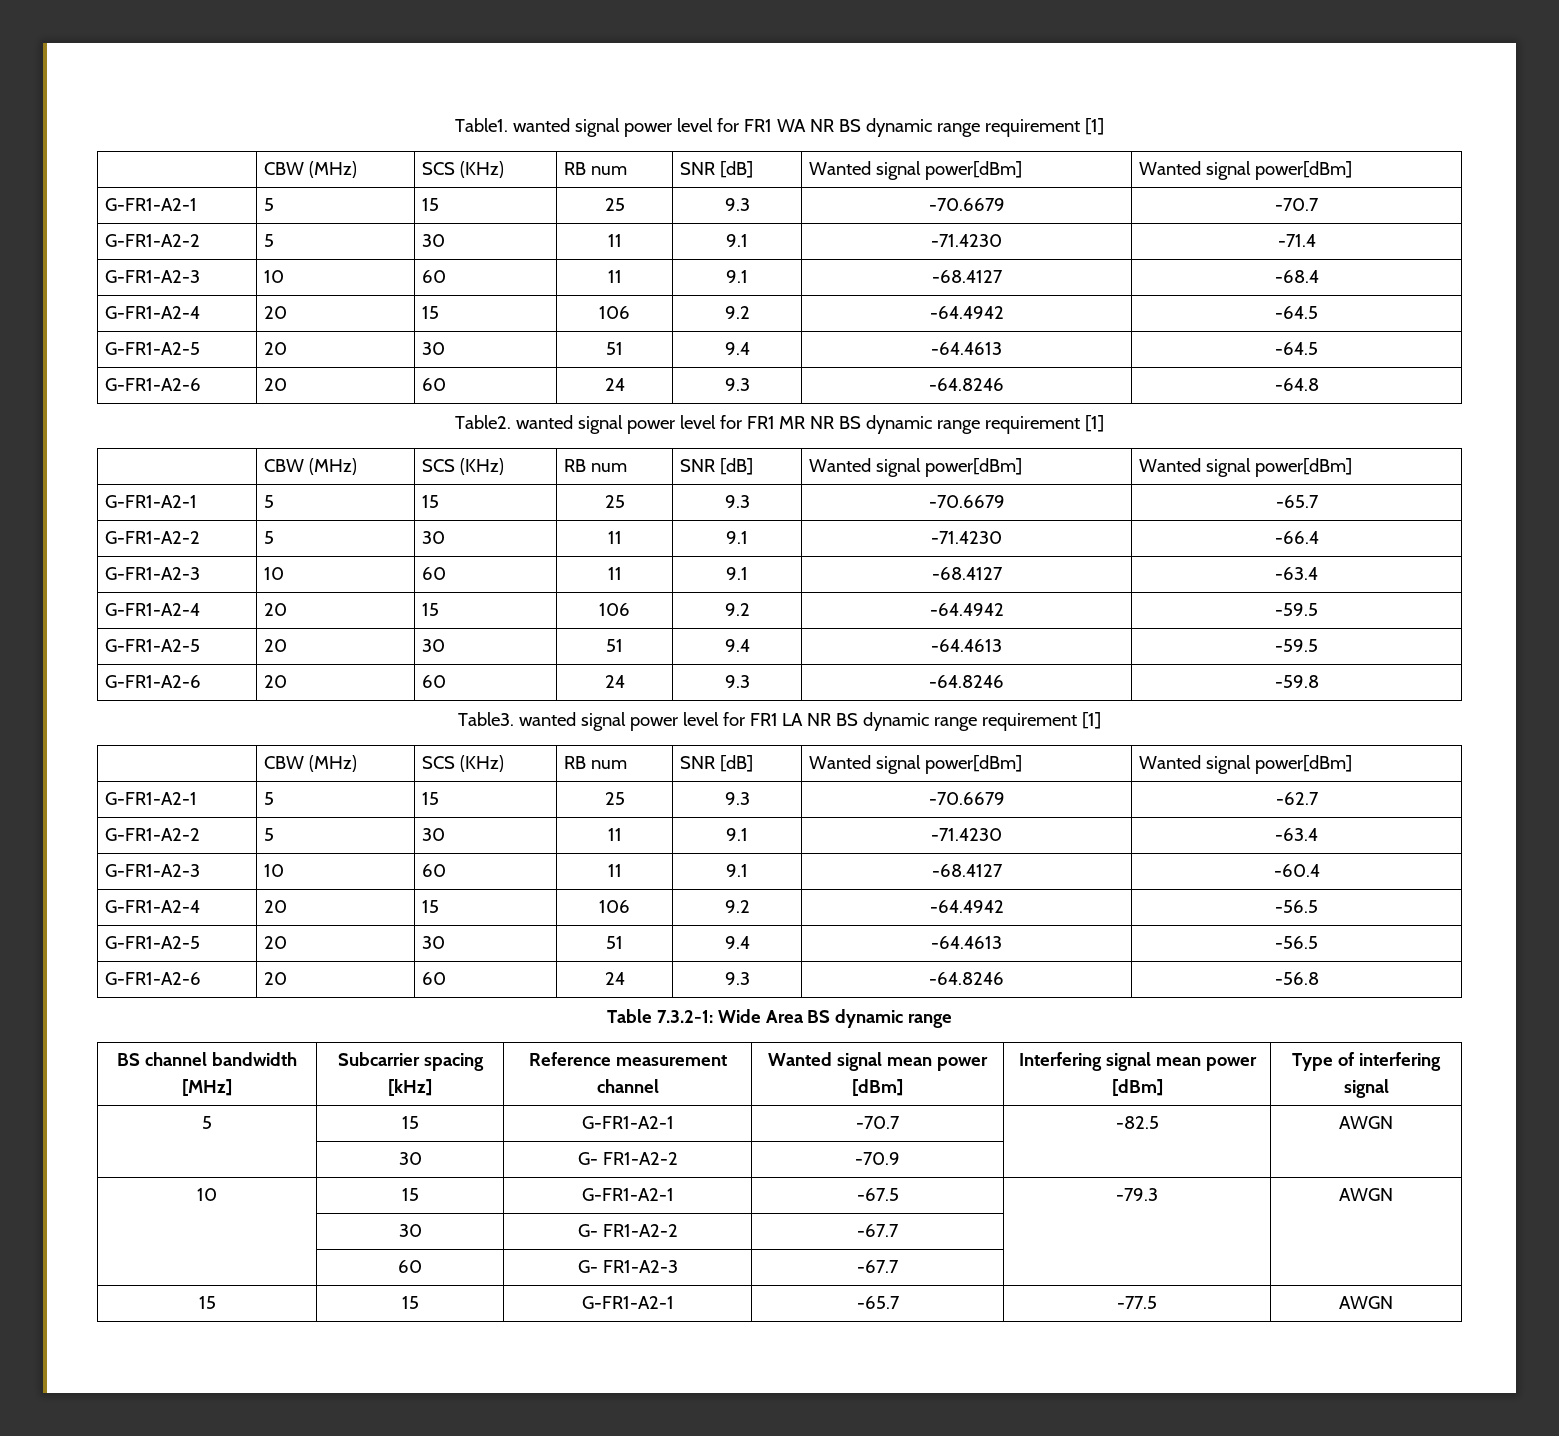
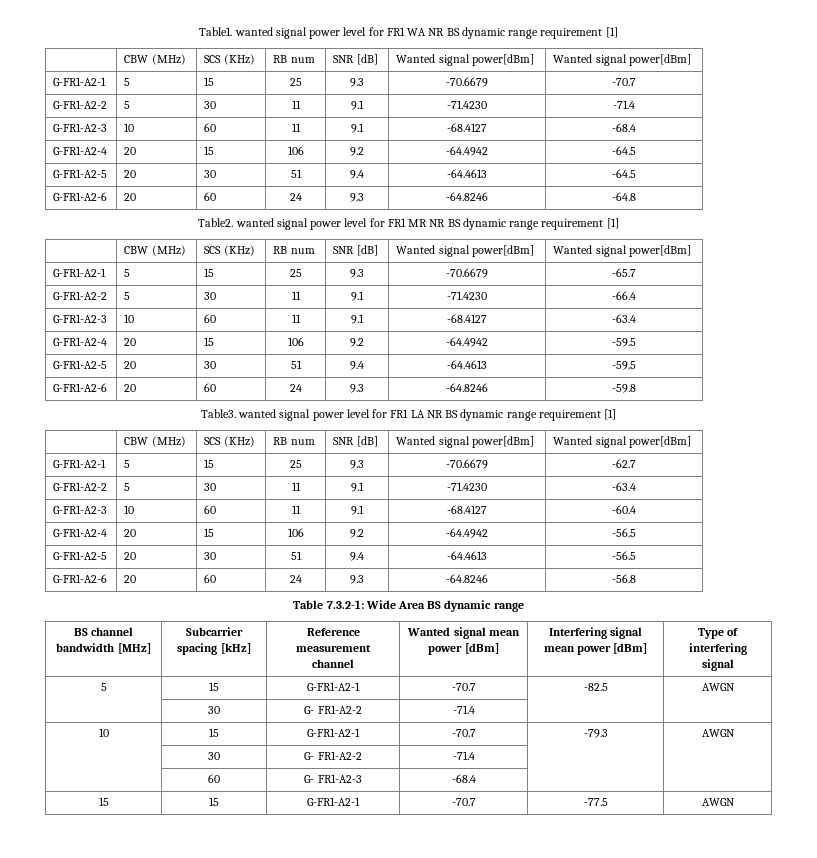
[855,1152,900,1165] -70.9 -> [452,705,475,714] -71.4
[856,1188,899,1201] -67.5 -> [451,729,476,737] -70.7
[857,1224,900,1237] -67.7 -> [452,751,475,760] -71.4
[857,1260,900,1273] -67.7 -> [451,774,476,783] -68.4
[856,1296,900,1309] -65.7 -> [451,798,476,806] -70.7

